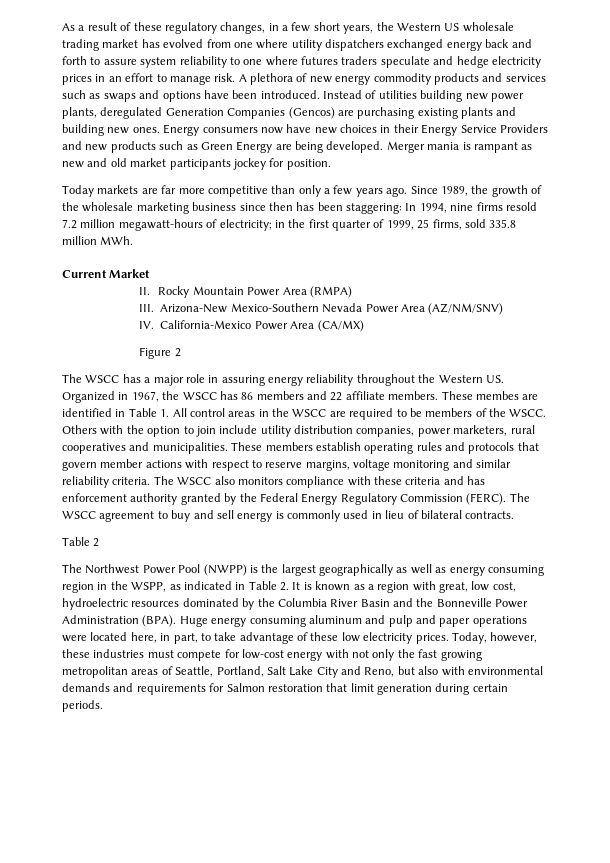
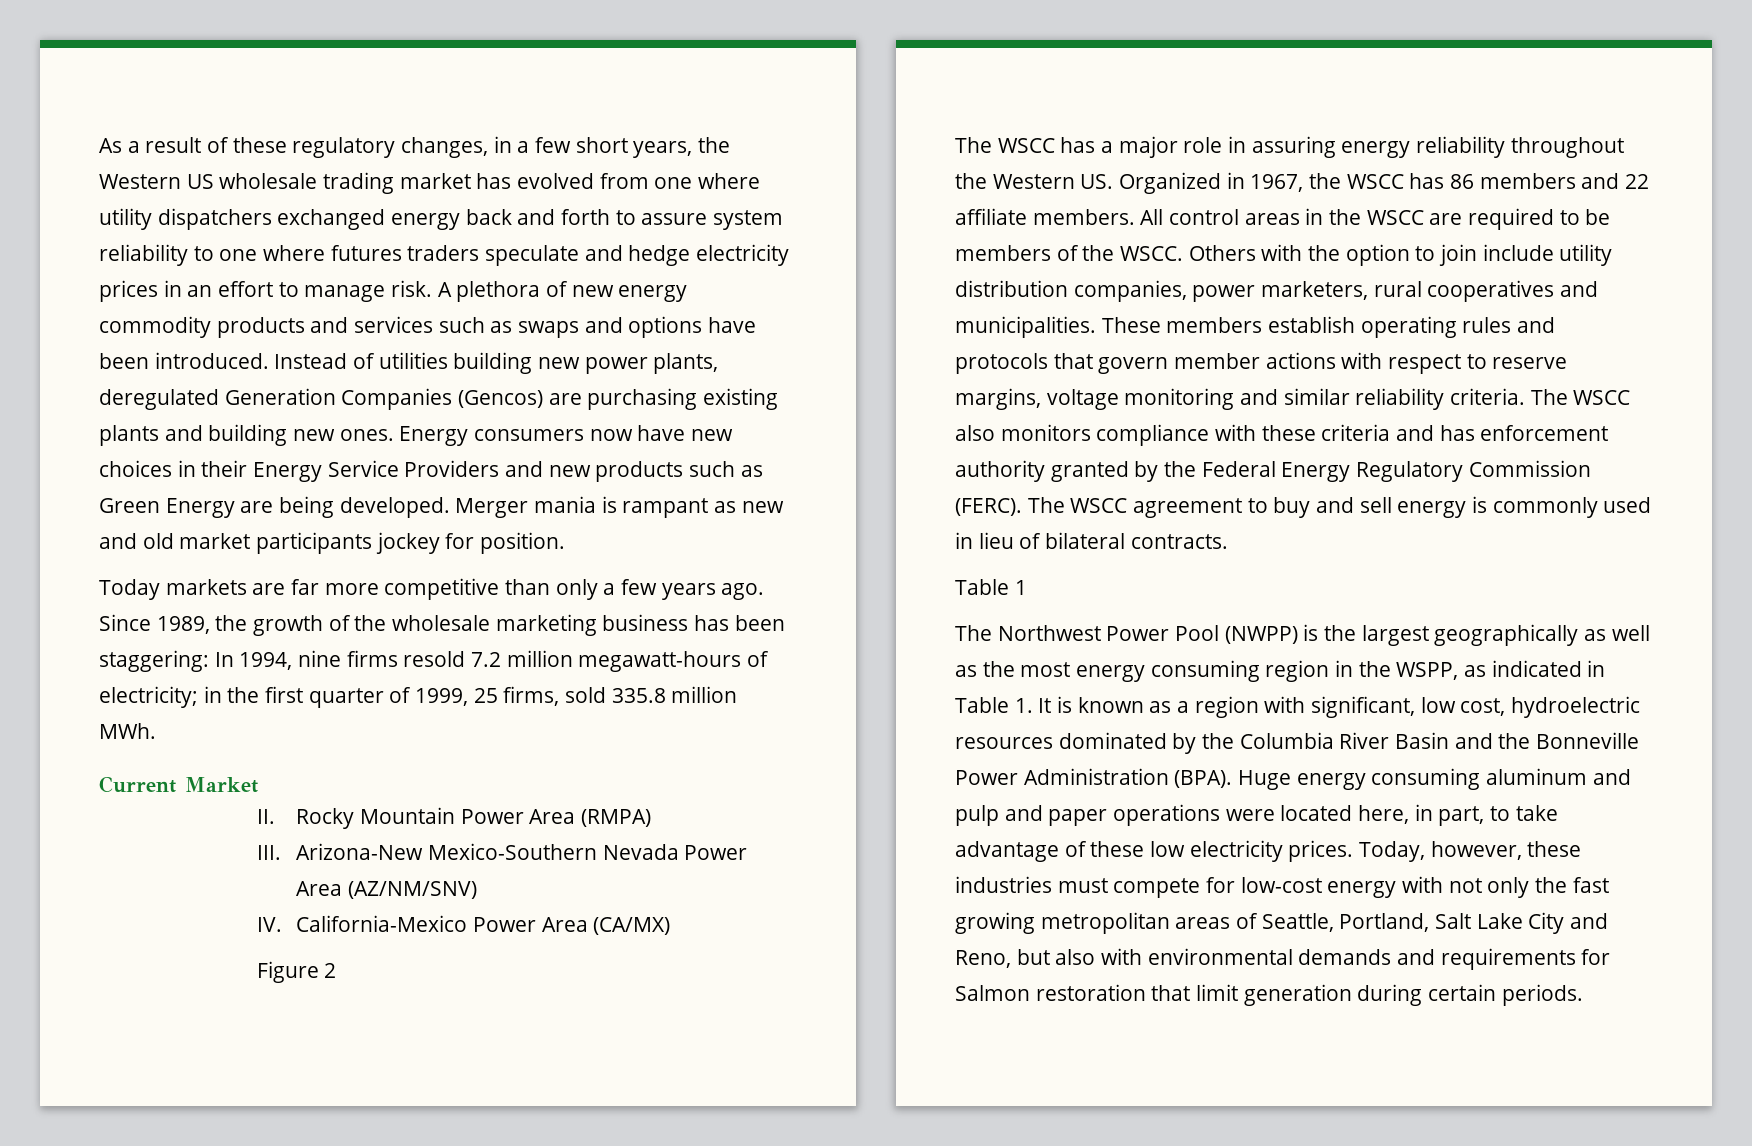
[239,202,293,211] since then -> (689, 622) none
[441,391,539,400] [62,408,170,417] These membes are identified in Table 1. -> (1135, 217) none
[93,538,100,547] 2 -> [1014,580,1027,595] 1
(447, 570) none -> [982,661,1071,677] the most
[280,582,289,591] 2. -> [1014,698,1033,713] 1.
[439,582,468,593] great, -> [1311,696,1416,718] significant,

